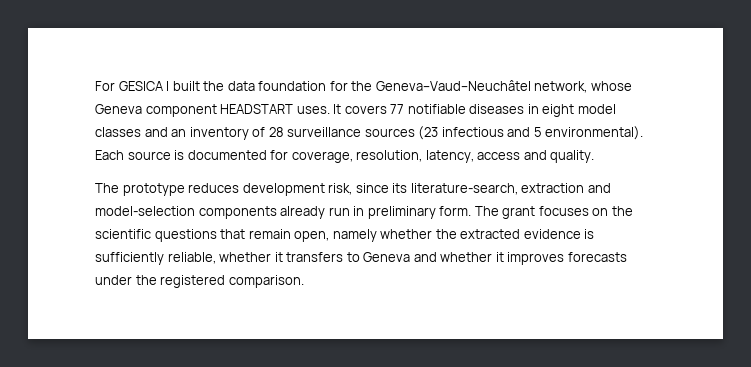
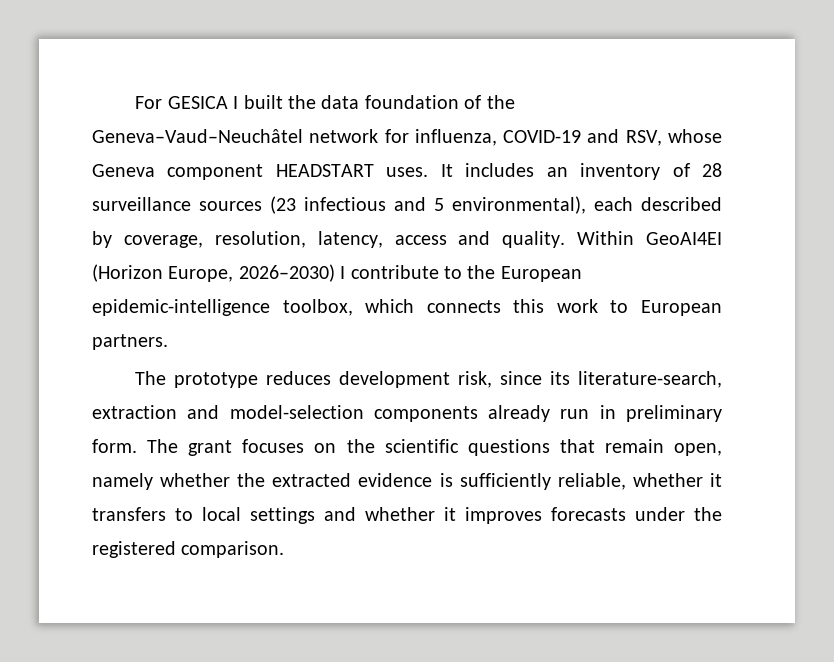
[329,81,348,91] for -> [464,95,482,109] of
[534,81,588,93] network, -> [309,129,662,146] network for influenza, COVID-19 and RSV,
[344,104,616,117] [95,127,168,137] covers 77 notifiable diseases in eight model classes and -> [465,163,535,177] includes
[545,126,644,140] [95,150,289,160] environmental). Each source is documented for -> [452,196,722,214] [92,231,112,248] environmental), each described by
(595, 156) none -> [577,231,722,245] [92,264,582,282] [92,299,722,316] [92,334,168,350] Within GeoAI4EI (Horizon Europe, 2026–2030) I contribute to the European epidemic-intelligence toolbox, which connects this work to European partners.
[363,252,411,262] Geneva -> [202,507,315,524] local settings

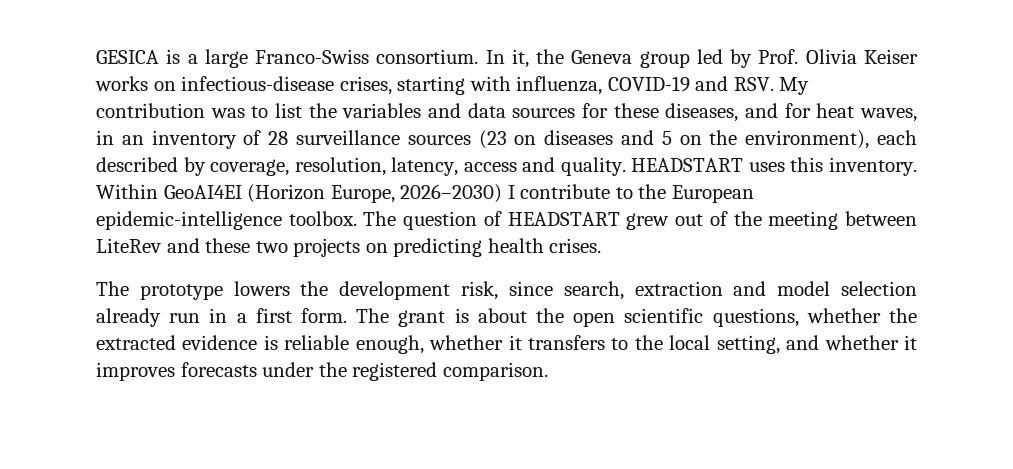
[135,95,515,109] [92,129,723,146] [92,163,535,180] For GESICA I built the data foundation of the Geneva–Vaud–Neuchâtel network for influenza, COVID-19 and RSV, whose Geneva component HEADSTART uses. It includes -> [96,49,918,68] [95,76,810,95] [96,103,917,122] [96,130,114,145] GESICA is a large Franco-Swiss consortium. In it, the Geneva group led by Prof. Olivia Keiser works on infectious-disease crises, starting with influenza, COVID-19 and RSV. My contribution was to list the variables and data sources for these diseases, and for heat waves, in
[304,196,586,214] infectious and 5 environmental), -> [514,130,870,149] on diseases and 5 on the environment),
(566, 239) none -> [631,157,917,176] HEADSTART uses this inventory.
[282,299,722,316] [92,334,168,350] toolbox, which connects this work to European partners. -> [288,211,918,230] [96,238,602,257] toolbox. The question of HEADSTART grew out of the meeting between LiteRev and these two projects on predicting health crises.
[266,371,332,385] reduces -> [233,281,329,296] lowers the
[550,371,722,388] [92,405,478,422] its literature-search, extraction and model-selection components -> [563,281,918,300] search, extraction and model selection
[626,405,722,422] preliminary -> [236,308,292,323] a first
[242,439,723,456] [92,473,153,490] focuses on the scientific questions that remain open, namely -> [454,308,799,327] is about the open scientific questions,
[459,473,626,490] sufficiently reliable, -> [284,335,424,354] reliable enough,
[202,507,315,524] local settings -> [634,335,780,354] the local setting,

